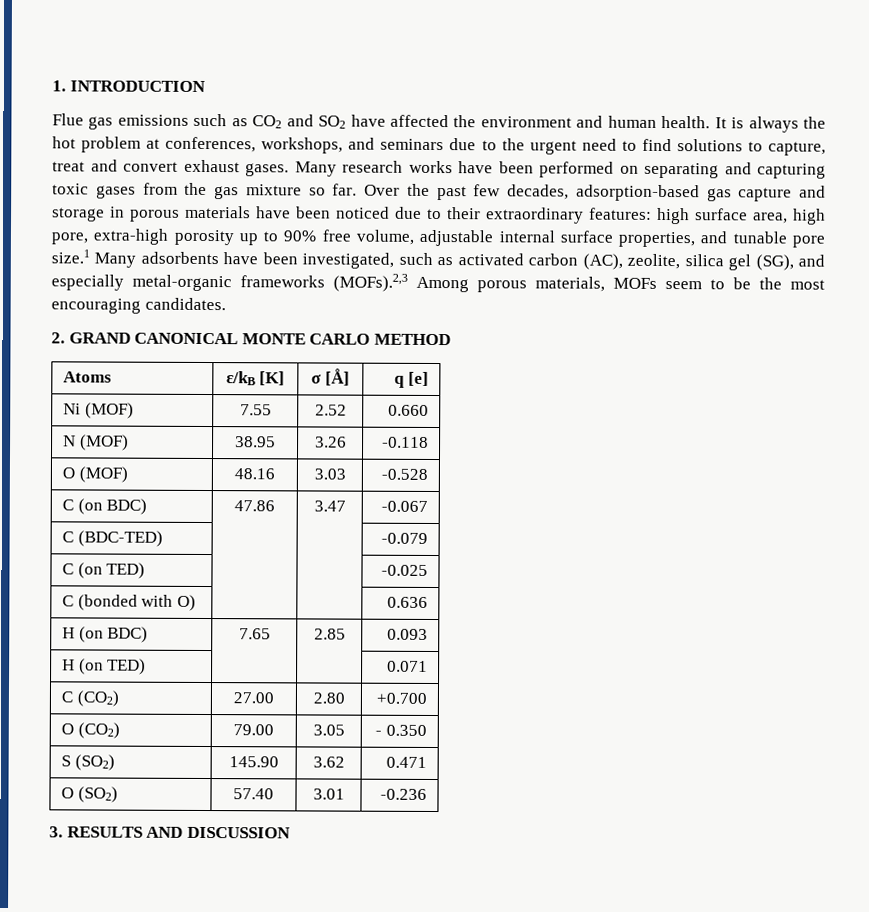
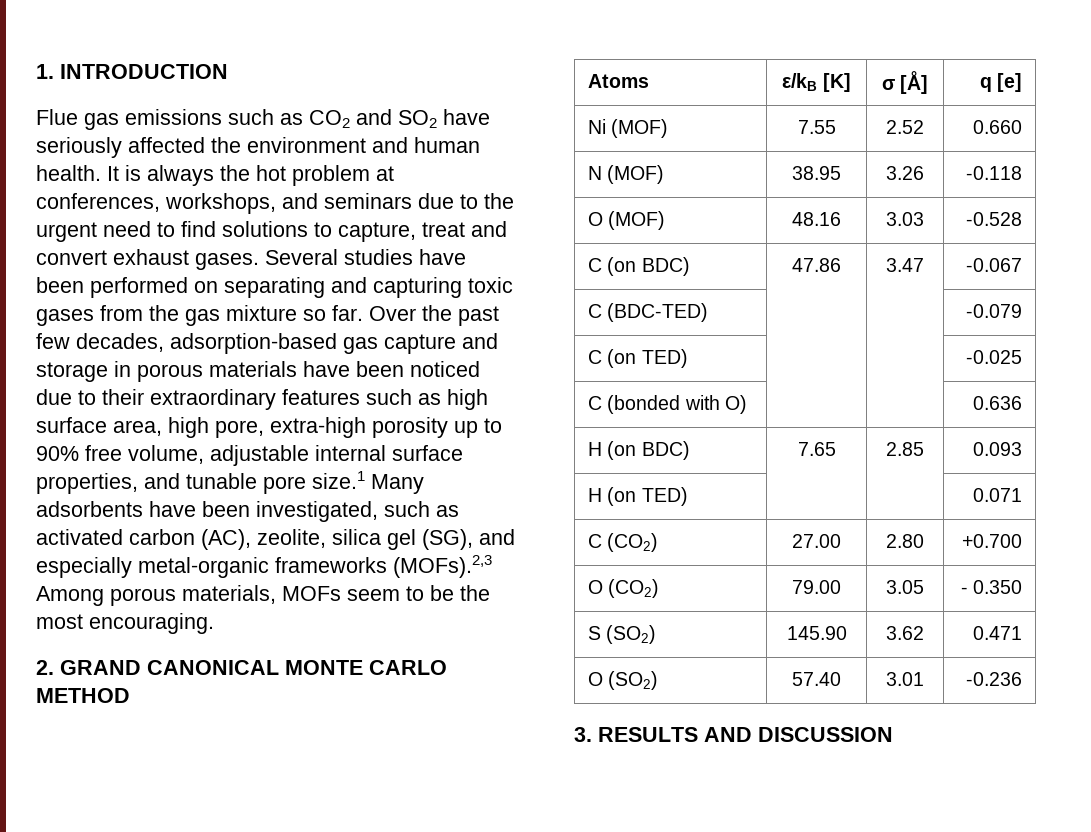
(386, 120) none -> [36,137,122,158] seriously
[294,160,453,177] Many research works -> [265,249,413,265] Several studies
[589,207,652,220] features: -> [282,389,441,405] features such as
[51,297,226,314] encouraging candidates. -> [89,613,214,634] encouraging.

